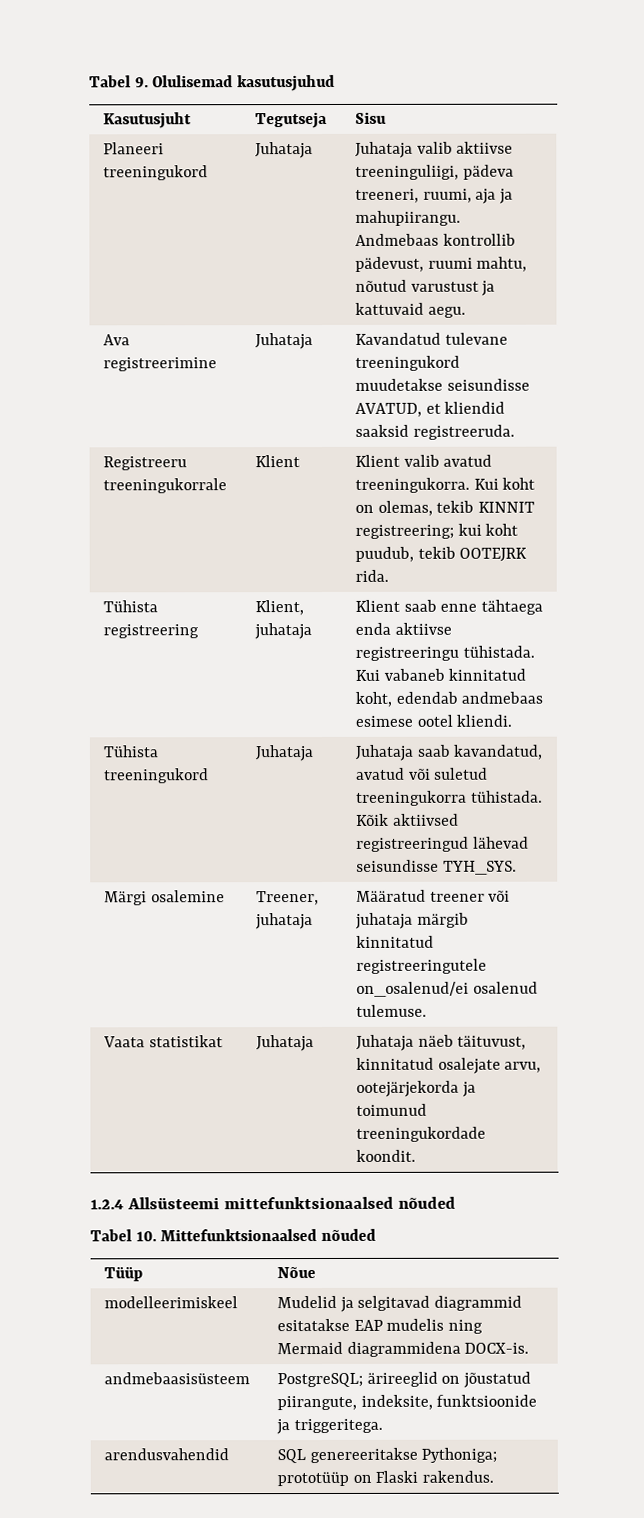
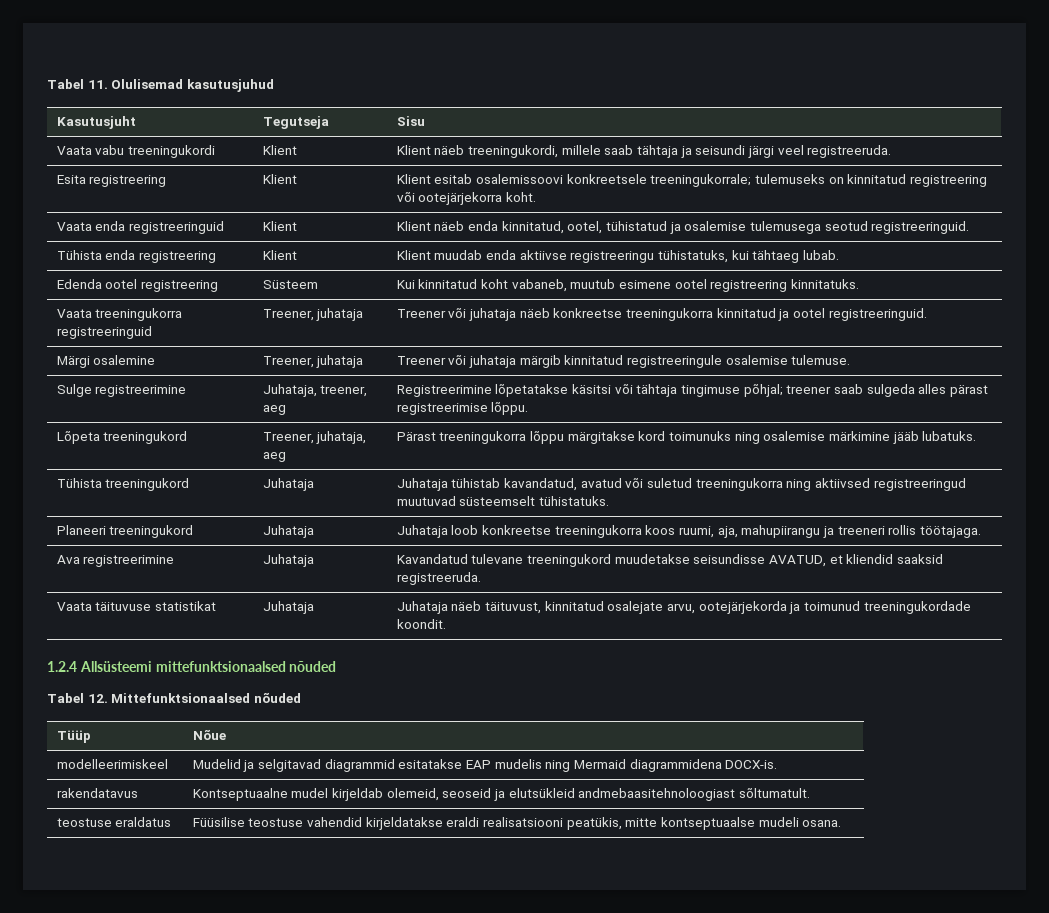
[89,75,149,88] Tabel 9. -> [47,79,108,89] Tabel 11.
[102,142,164,155] [102,165,208,181] [254,142,313,159] [354,141,514,158] [354,164,514,180] [354,188,514,204] [354,210,461,226] [354,233,516,246] [354,256,528,272] [354,279,496,296] [354,302,466,318] Planeeri treeningukord | Juhataja | Juhataja valib aktiivse treeninguliigi, pädeva treeneri, ruumi, aja ja mahupiirangu. Andmebaas kontrollib pädevust, ruumi mahtu, nõutud varustust ja kattuvaid aegu. -> [56,145,216,158] [262,145,297,155] [396,145,892,158] [56,175,167,187] [262,174,297,184] [396,174,987,187] [396,192,537,205] [56,221,225,234] [262,221,297,231] [396,221,970,234] [56,250,217,263] [262,250,297,260] [396,250,839,263] [56,279,219,292] [262,280,318,289] [396,279,859,292] [56,308,183,321] [56,326,152,339] [262,308,364,321] [396,308,927,321] [56,355,156,368] [262,355,364,368] [396,355,851,368] [56,384,187,397] [262,384,368,397] [262,405,286,415] [396,384,988,397] [396,402,529,415] [56,431,188,444] [262,431,367,444] [262,452,286,462] [396,431,977,444] [56,478,190,491] [262,478,314,491] [396,478,966,491] [396,496,610,506] [56,525,194,538] [262,525,314,538] [396,525,981,538] Vaata vabu treeningukordi | Klient | Klient näeb treeningukordi, millele saab tähtaja ja seisundi järgi veel registreeruda. // Esita registreering | Klient | Klient esitab osalemissoovi konkreetsele treeningukorrale; tulemuseks on kinnitatud registreering või ootejärjekorra koht. // Vaata enda registreeringuid | Klient | Klient näeb enda kinnitatud, ootel, tühistatud ja osalemise tulemusega seotud registreeringuid. // Tühista enda registreering | Klient | Klient muudab enda aktiivse registreeringu tühistatuks, kui tähtaeg lubab. // Edenda ootel registreering | Süsteem | Kui kinnitatud koht vabaneb, muutub esimene ootel registreering kinnitatuks. // Vaata treeningukorra registreeringuid | Treener, juhataja | Treener või juhataja näeb konkreetse treeningukorra kinnitatud ja ootel registreeringuid. // Märgi osalemine | Treener, juhataja | Treener või juhataja märgib kinnitatud registreeringule osalemise tulemuse. // Sulge registreerimine | Juhataja, treener, aeg | Registreerimine lõpetatakse käsitsi või tähtaja tingimuse põhjal; treener saab sulgeda alles pärast registreerimise lõppu. // Lõpeta treeningukord | Treener, juhataja, aeg | Pärast treeningukorra lõppu märgitakse kord toimunuks ning osalemise märkimine jääb lubatuks. // Tühista treeningukord | Juhataja | Juhataja tühistab kavandatud, avatud või suletud treeningukorra ning aktiivsed registreeringud muutuvad süsteemselt tühistatuks. // Planeeri treeningukord | Juhataja | Juhataja loob konkreetse treeningukorra koos ruumi, aja, mahupiirangu ja treeneri rollis töötajaga.
[102,456,187,471] [102,478,227,494] [254,455,300,468] [354,454,493,467] [354,477,536,493] [354,500,536,516] [354,523,519,539] [354,546,528,562] [354,569,389,582] [102,600,158,613] [102,624,199,639] [254,600,304,616] [253,623,312,640] [354,599,544,615] [354,622,452,635] [354,645,535,661] [354,668,527,681] [354,691,544,707] [354,714,513,727] [102,745,158,758] [103,768,209,784] [254,745,314,762] [354,744,544,761] [355,767,489,780] [355,790,543,806] [355,813,459,826] [355,836,529,852] [355,859,517,875] [103,890,225,906] [255,891,319,906] [254,913,313,930] [355,889,511,902] [354,912,469,929] [355,935,434,948] [355,958,487,974] [355,981,538,997] [355,1004,427,1017] [102,1036,145,1048] // Registreeru treeningukorrale | Klient | Klient valib avatud treeningukorra. Kui koht on olemas, tekib KINNIT registreering; kui koht puudub, tekib OOTEJRK rida. // Tühista registreering | Klient, juhataja | Klient saab enne tähtaega enda aktiivse registreeringu tühistada. Kui vabaneb kinnitatud koht, edendab andmebaas esimese ootel kliendi. // Tühista treeningukord | Juhataja | Juhataja saab kavandatud, avatud või suletud treeningukorra tühistada. Kõik aktiivsed registreeringud lähevad seisundisse TYH_SYS. // Märgi osalemine | Treener, juhataja | Määratud treener või juhataja märgib kinnitatud registreeringutele on_osalenud/ei osalenud tulemuse. // Vaata -> [56,602,152,611] // Vaata täituvuse
[135,1231,157,1242] 10. -> [87,694,108,703] 12.
[103,1372,250,1385] [276,1371,532,1388] [276,1394,538,1411] [275,1418,383,1435] [103,1448,229,1461] [276,1447,498,1464] [276,1470,495,1487] andmebaasisüsteem | PostgreSQL; ärireeglid on jõustatud piirangute, indeksite, funktsioonide ja triggeritega. // arendusvahendid | SQL genereeritakse Pythoniga; prototüüp on Flaski rakendus. -> [56,788,138,798] [192,788,810,801] [56,817,172,827] [192,817,842,830] rakendatavus | Kontseptuaalne mudel kirjeldab olemeid, seoseid ja elutsükleid andmebaasitehnoloogiast sõltumatult. // teostuse eraldatus | Füüsilise teostuse vahendid kirjeldatakse eraldi realisatsiooni peatükis, mitte kontseptuaalse mudeli osana.

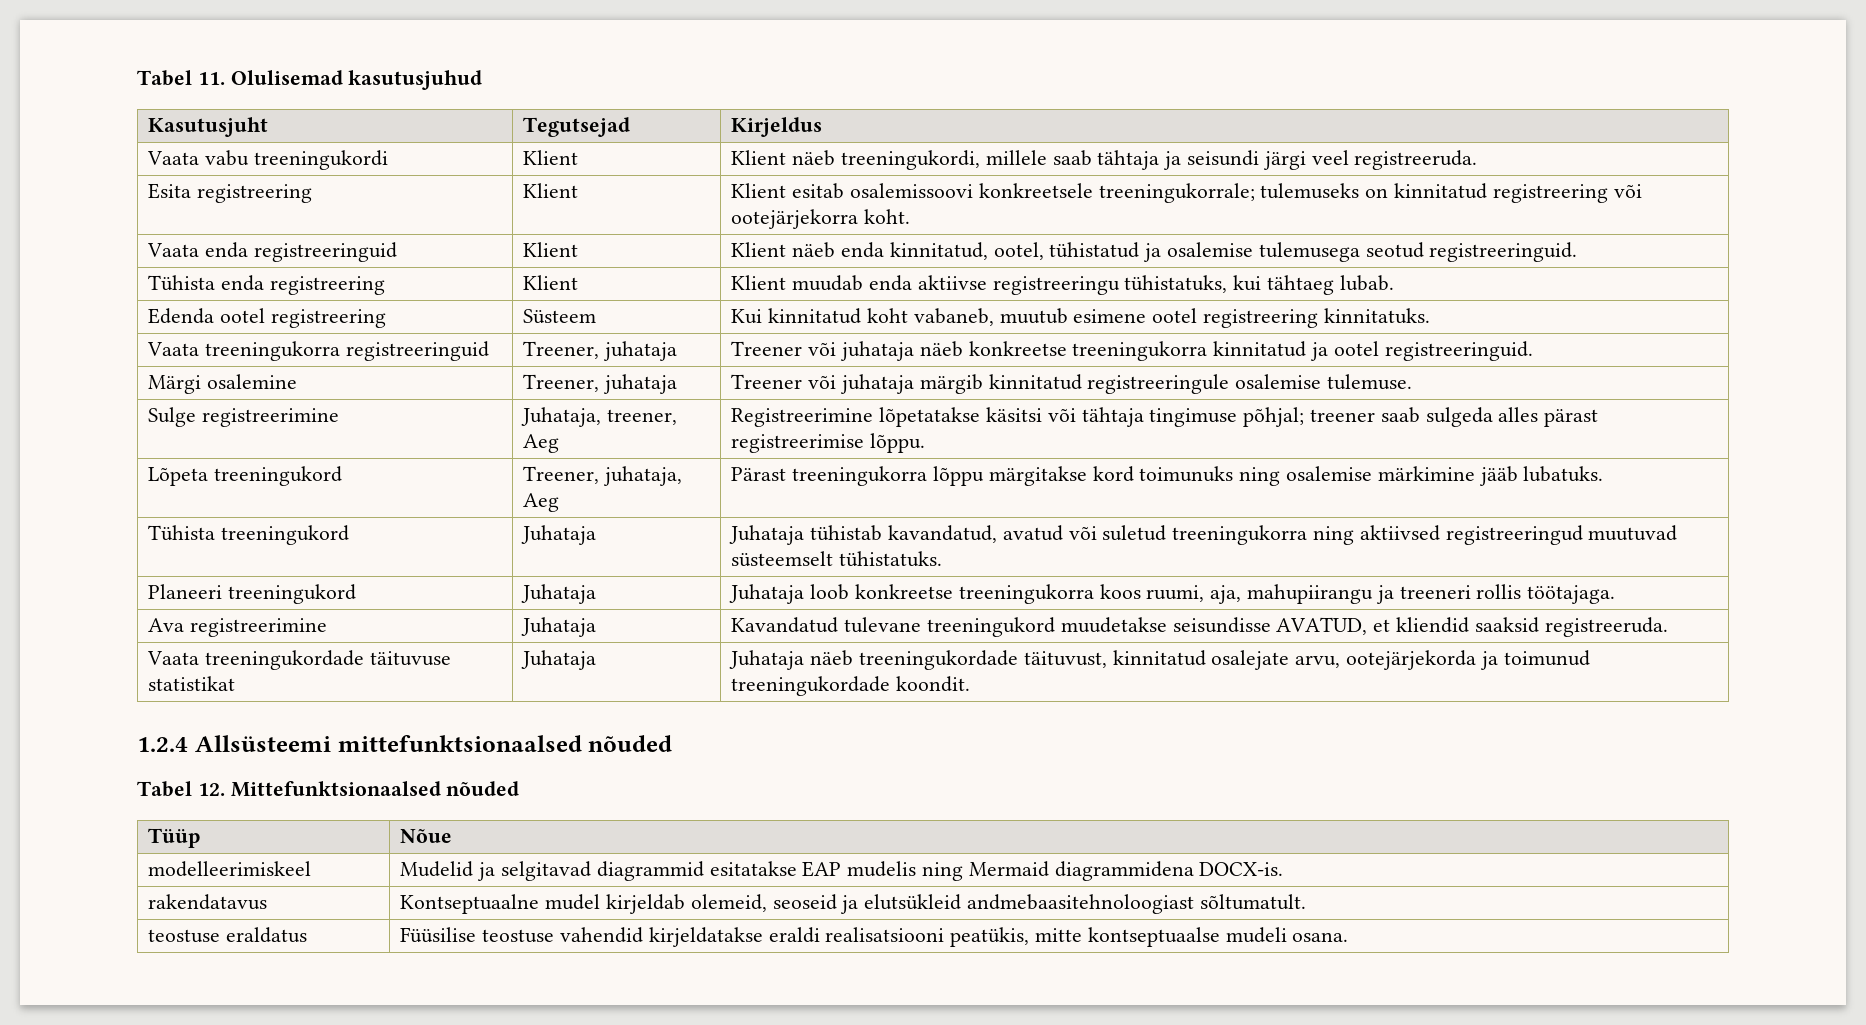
[262,116,329,129] [396,116,425,126] Tegutseja | Sisu -> [523,117,631,137] [731,117,823,137] Tegutsejad | Kirjeldus
[262,405,286,415] aeg -> [523,434,560,453] Aeg
[262,452,286,462] aeg -> [523,493,560,512] Aeg
(92, 606) none -> [205,650,365,670] treeningukordade
(482, 606) none -> [858,650,1018,670] treeningukordade

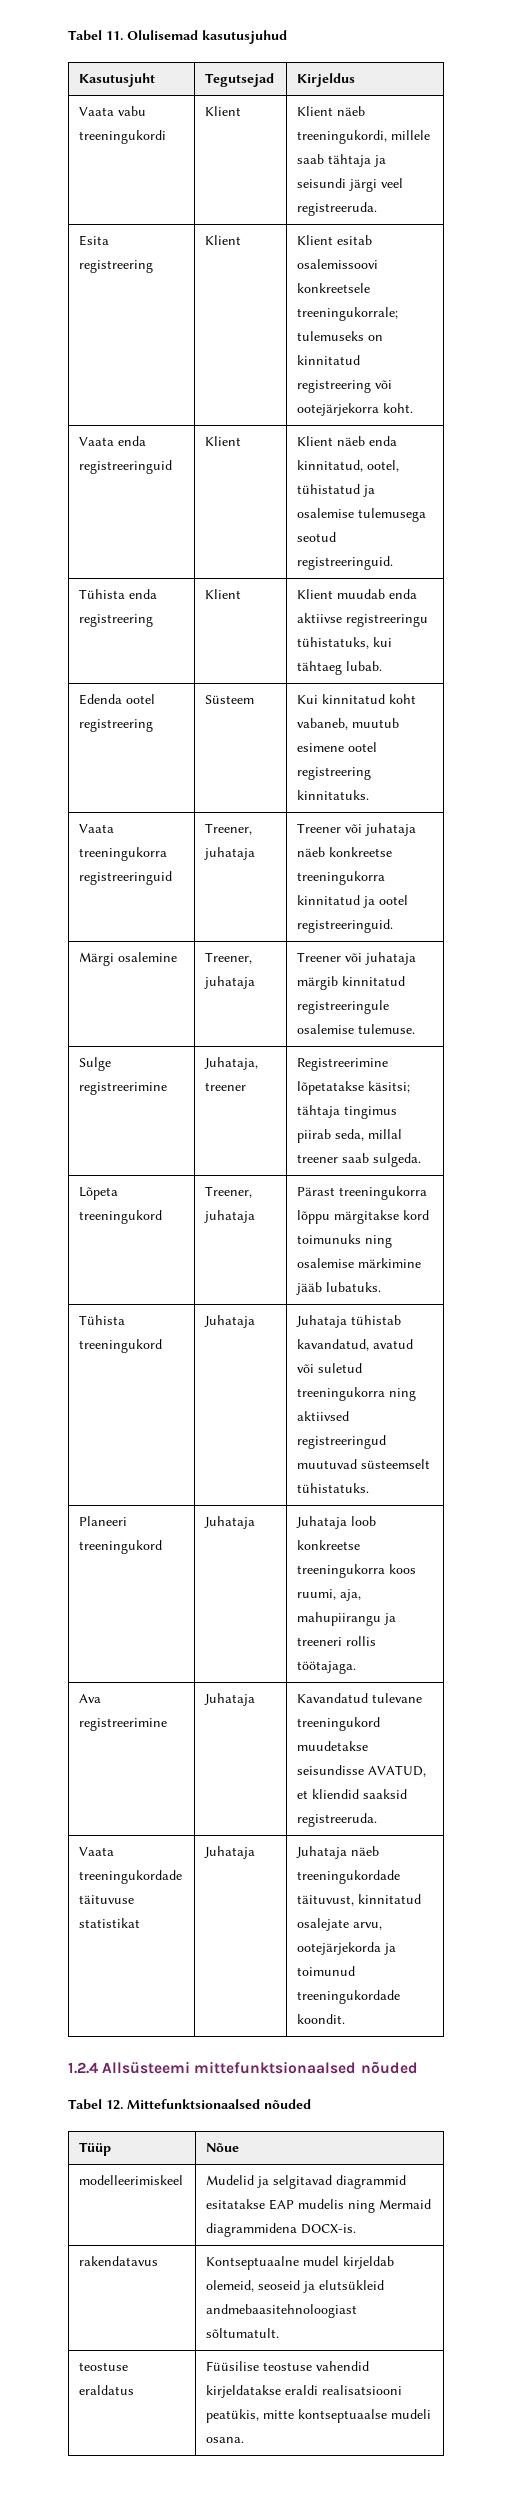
[607,409,678,425] [523,434,560,453] treener, Aeg -> [204,1082,246,1091] treener
[985,407,1599,427] [731,433,926,453] käsitsi või tähtaja tingimuse põhjal; treener saab sulgeda alles pärast registreerimise lõppu. -> [367,1081,410,1093] [296,1105,397,1119] [296,1129,402,1143] [296,1153,421,1167] käsitsi; tähtaja tingimus piirab seda, millal treener saab sulgeda.
[603,466,683,486] [523,493,560,512] juhataja, Aeg -> [203,1210,255,1223] juhataja

